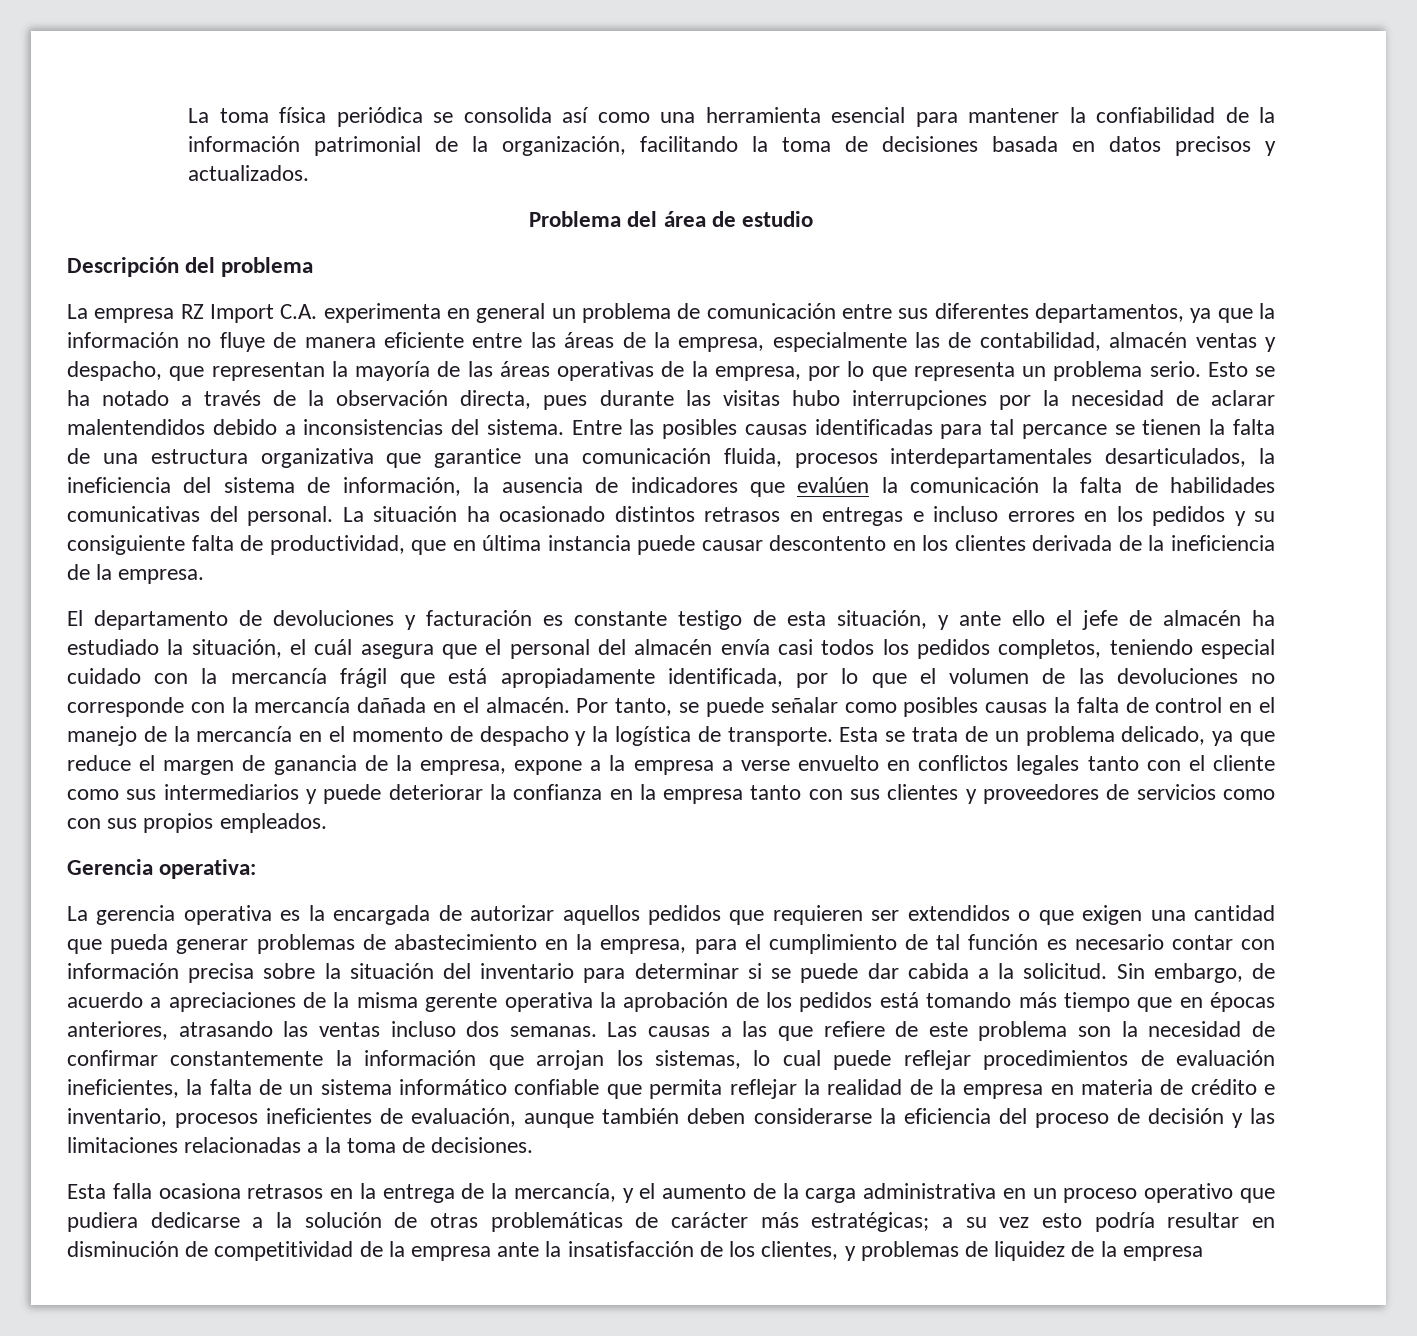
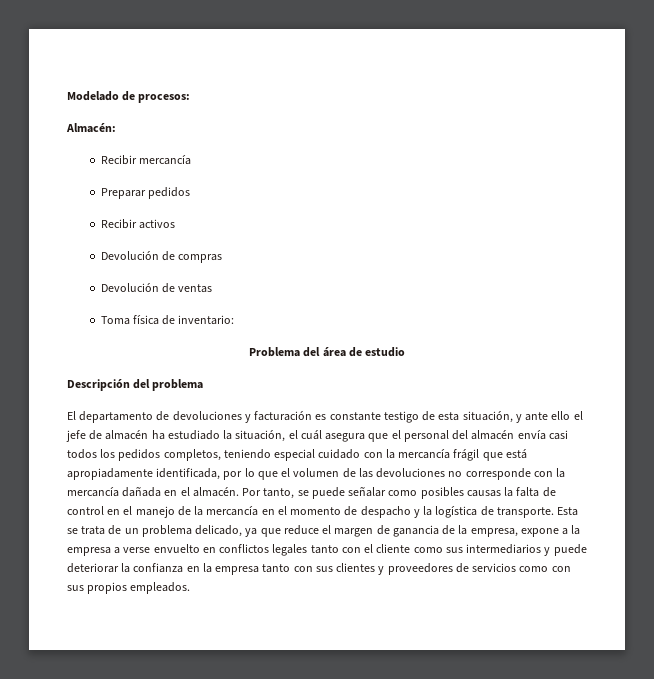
[188,107,1275,127] [188,136,1276,156] [188,165,310,181] La toma física periódica se consolida así como una herramienta esencial para mantener la confiabilidad de la información patrimonial de la organización, facilitando la toma de decisiones basada en datos precisos y actualizados. -> [67,91,191,103] [66,123,116,133] [100,155,191,165] [100,187,190,199] [100,219,175,229] [100,251,223,263] [100,283,213,293] [100,315,235,325] Modelado de procesos: // Almacén: // Recibir mercancía // Preparar pedidos // Recibir activos // Devolución de compras // Devolución de ventas // Toma física de inventario:
[67,303,1275,323] [67,332,1277,352] [67,361,1275,381] [67,390,1275,410] [67,419,1275,439] [67,448,1275,468] [67,477,1275,497] [67,506,1275,526] [67,535,1275,555] [67,564,205,584] // La empresa RZ Import C.A. experimenta en general un problema de comunicación entre sus diferentes departamentos, ya que la información no fluye de manera eficiente entre las áreas de la empresa, especialmente las de contabilidad, almacén ventas y despacho, que representan la mayoría de las áreas operativas de la empresa, por lo que representa un problema serio. Esto se ha notado a través de la observación directa, pues durante las visitas hubo interrupciones por la necesidad de aclarar malentendidos debido a inconsistencias del sistema. Entre las posibles causas identificadas para tal percance se tienen la falta de una estructura organizativa que garantice una comunicación fluida, procesos interdepartamentales desarticulados, la ineficiencia del sistema de información, la ausencia de indicadores que evalúen la comunicación la falta de habilidades comunicativas del personal. La situación ha ocasionado distintos retrasos en entregas e incluso errores en los pedidos y su consiguiente falta de productividad, que en última instancia puede causar descontento en los clientes derivada de la ineficiencia de la empresa. -> (204, 385) none
[67,859,257,879] [67,905,1275,925] [67,934,1275,954] [67,963,1275,983] [67,992,1275,1012] [67,1021,1275,1041] [67,1050,1275,1070] [67,1079,1275,1099] [67,1108,1275,1128] [67,1137,534,1153] [67,1183,1276,1203] [67,1212,1275,1232] [67,1241,1203,1261] // Gerencia operativa: // La gerencia operativa es la encargada de autorizar aquellos pedidos que requieren ser extendidos o que exigen una cantidad que pueda generar problemas de abastecimiento en la empresa, para el cumplimiento de tal función es necesario contar con información precisa sobre la situación del inventario para determinar si se puede dar cabida a la solicitud. Sin embargo, de acuerdo a apreciaciones de la misma gerente operativa la aprobación de los pedidos está tomando más tiempo que en épocas anteriores, atrasando las ventas incluso dos semanas. Las causas a las que refiere de este problema son la necesidad de confirmar constantemente la información que arrojan los sistemas, lo cual puede reflejar procedimientos de evaluación ineficientes, la falta de un sistema informático confiable que permita reflejar la realidad de la empresa en materia de crédito e inventario, procesos ineficientes de evaluación, aunque también deben considerarse la eficiencia del proceso de decisión y las limitaciones relacionadas a la toma de decisiones. // Esta falla ocasiona retrasos en la entrega de la mercancía, y el aumento de la carga administrativa en un proceso operativo que pudiera dedicarse a la solución de otras problemáticas de carácter más estratégicas; a su vez esto podría resultar en disminución de competitividad de la empresa ante la insatisfacción de los clientes, y problemas de liquidez de la empresa -> (191, 588) none

